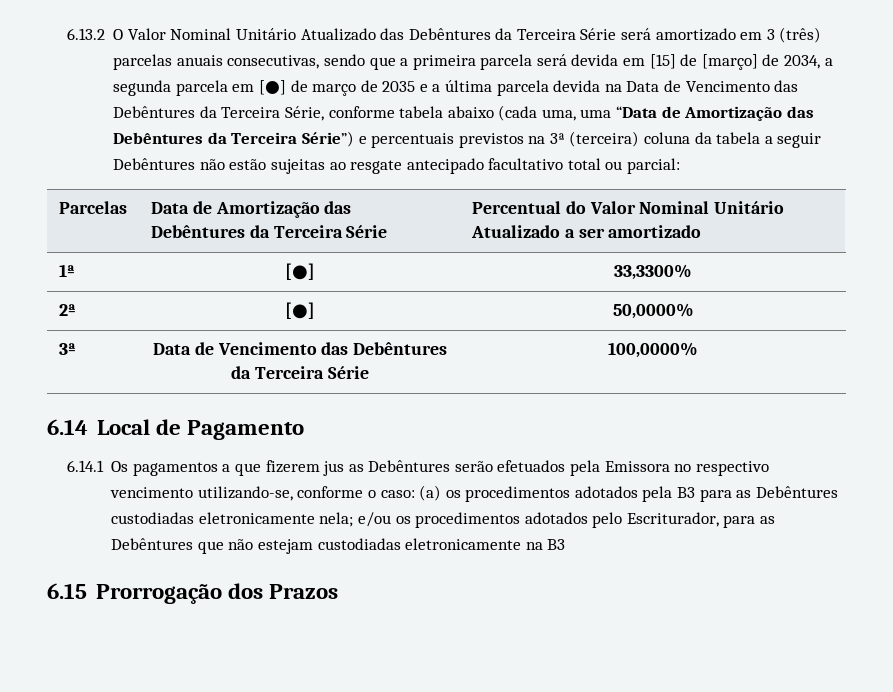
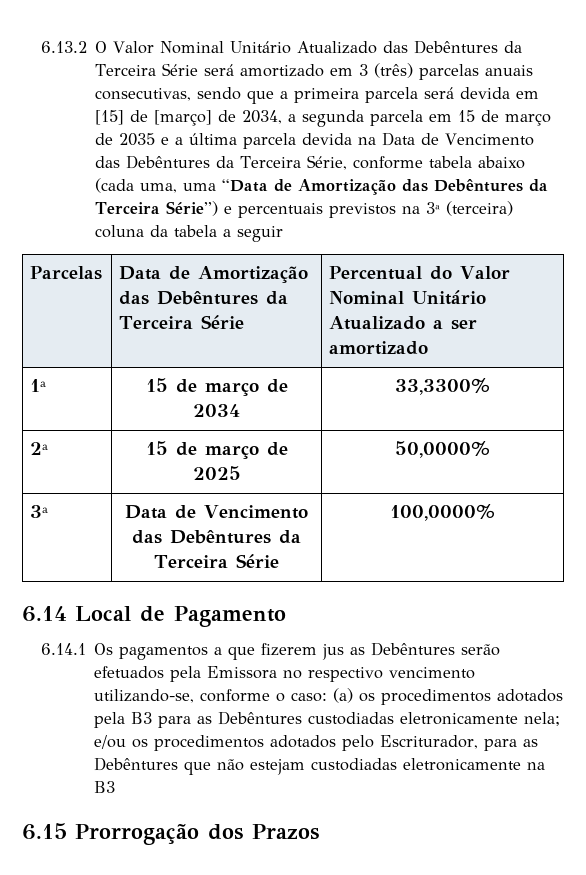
[258,80,286,95] [●] -> [457,110,475,122] 15
[113,158,681,174] Debêntures não estão sujeitas ao resgate antecipado facultativo total ou parcial: -> (283, 234) none
[285,263,315,280] [614,264,692,280] [58,304,76,316] [285,302,315,319] [●] | 33,3300% // 2ª | [●] -> [145,378,288,396] [193,404,240,417] [395,378,490,395] [30,442,49,455] [145,441,288,459] [192,466,241,480] 15 de março de 2034 | 33,3300% // 2ª | 15 de março de 2025

